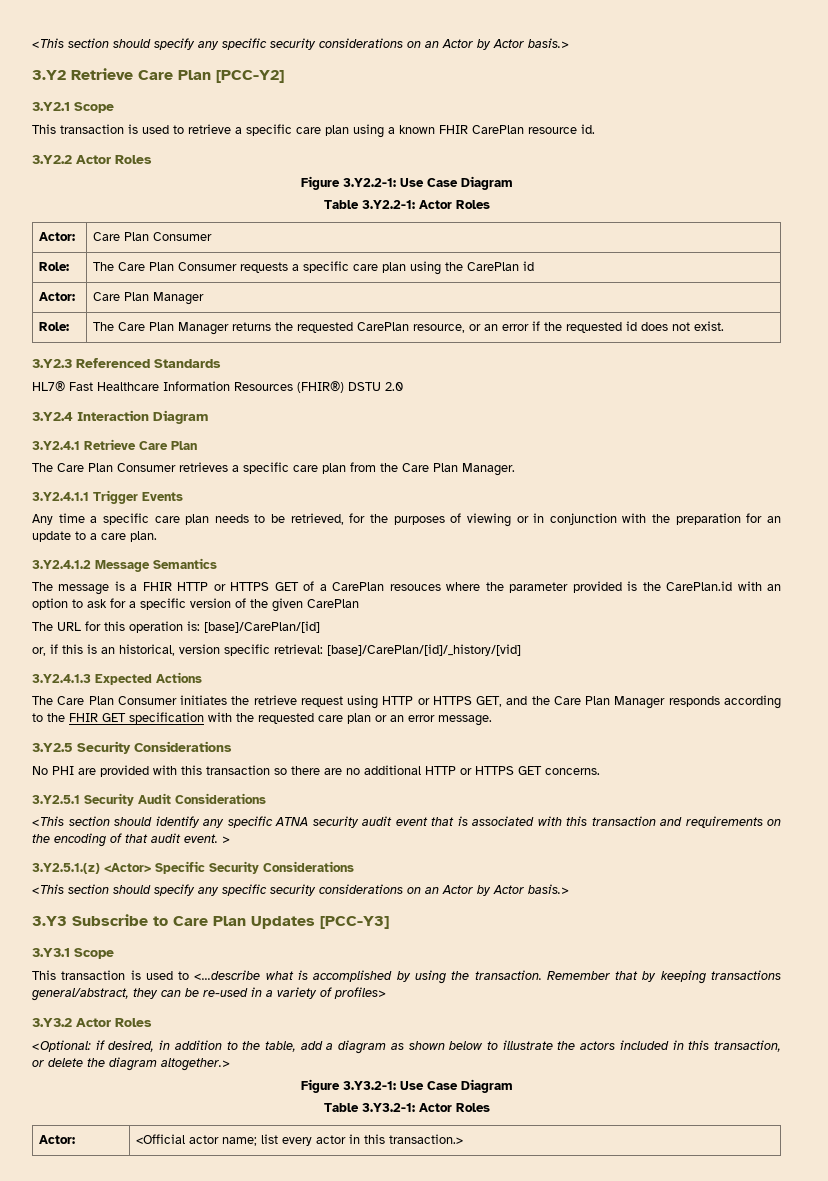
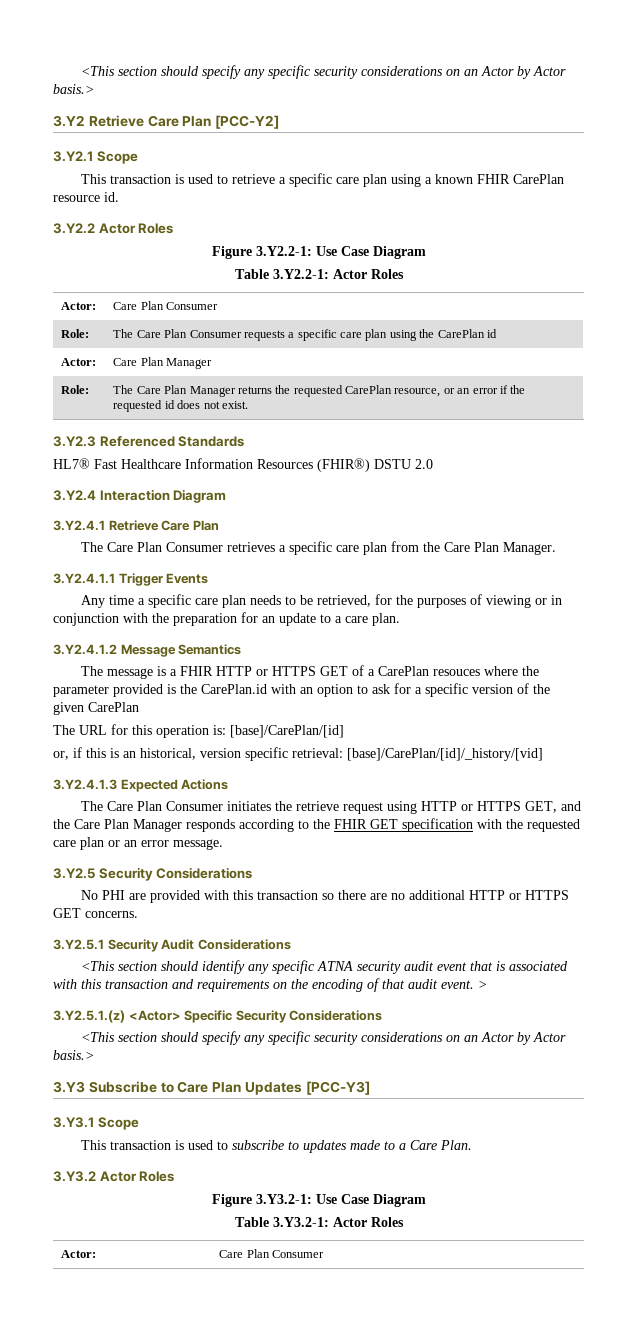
[194,970,781,984] [31,987,386,1001] [32,1018,152,1027] [32,1040,781,1054] [32,1057,230,1071] <…describe what is accomplished by using the transaction. Remember that by keeping transactions general/abstract, they can be re-used in a variety of profiles> // 3.Y3.2 Actor Roles // <Optional: if desired, in addition to the table, add a diagram as shown below to illustrate the actors included in this transaction, or delete the diagram altogether.> -> [231,1140,472,1153] [53,1171,175,1182] subscribe to updates made to a Care Plan. // 3.Y3.2 Actor Roles
[136,1134,464,1146] <Official actor name; list every actor in this transaction.> -> [219,1249,325,1258] Care Plan Consumer

